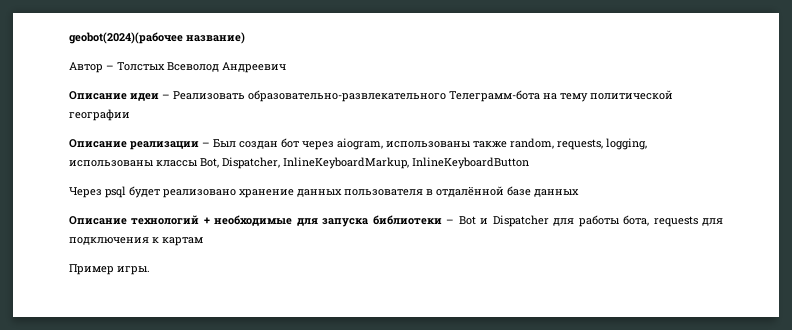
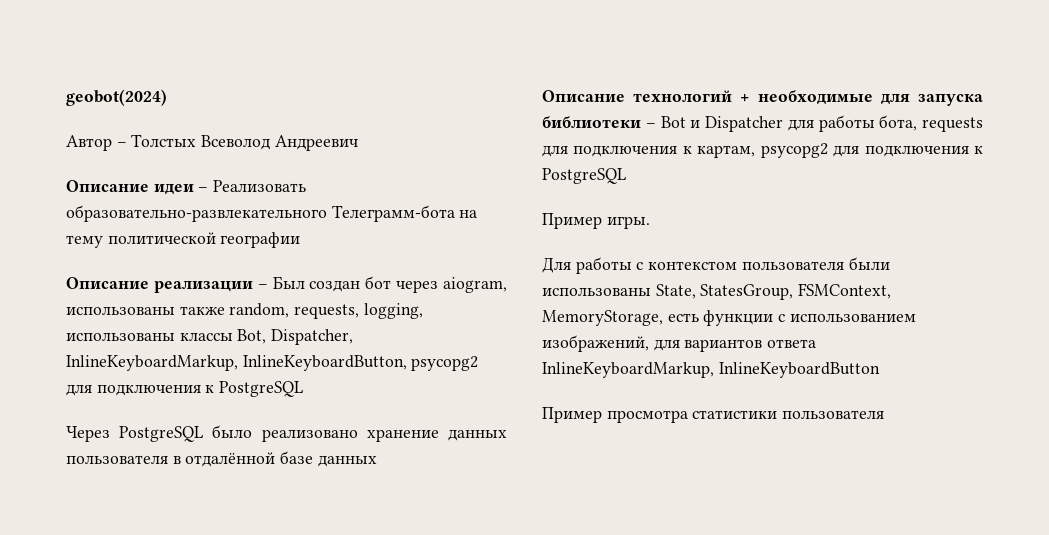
[69,32,245,44] geobot(2024)(рабочее название) -> [66,89,167,106] geobot(2024)
[412,157,529,169] InlineKeyboardButton -> [242,355,479,371] [66,381,304,397] InlineKeyboardButton, psycopg2 для подключения к PostgreSQL
[105,186,160,198] psql будет -> [119,425,253,442] PostgreSQL было
[162,237,203,246] [69,264,150,275] картам // Пример игры. -> [697,143,984,158] [542,168,626,184] [542,213,650,229] [542,257,890,274] [542,283,892,300] [542,310,916,326] [542,335,817,352] [542,362,880,378] [542,407,885,423] картам, psycopg2 для подключения к PostgreSQL // Пример игры. // Для работы с контекстом пользователя были использованы State, StatesGroup, FSMContext, MemoryStorage, есть функции с использованием изображений, для вариантов ответа InlineKeyboardMarkup, InlineKeyboardButton // Пример просмотра статистики пользователя

